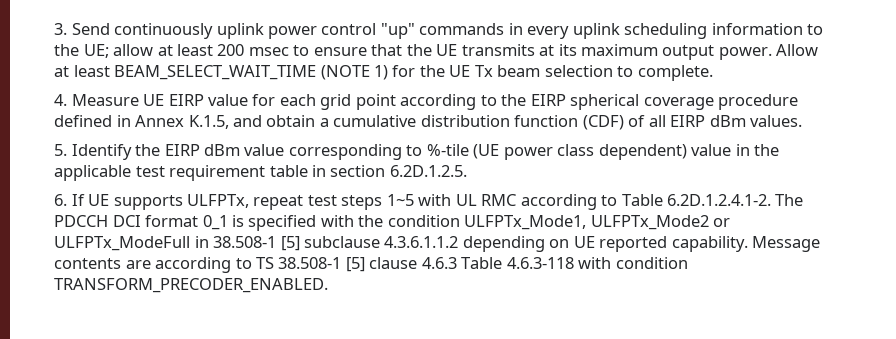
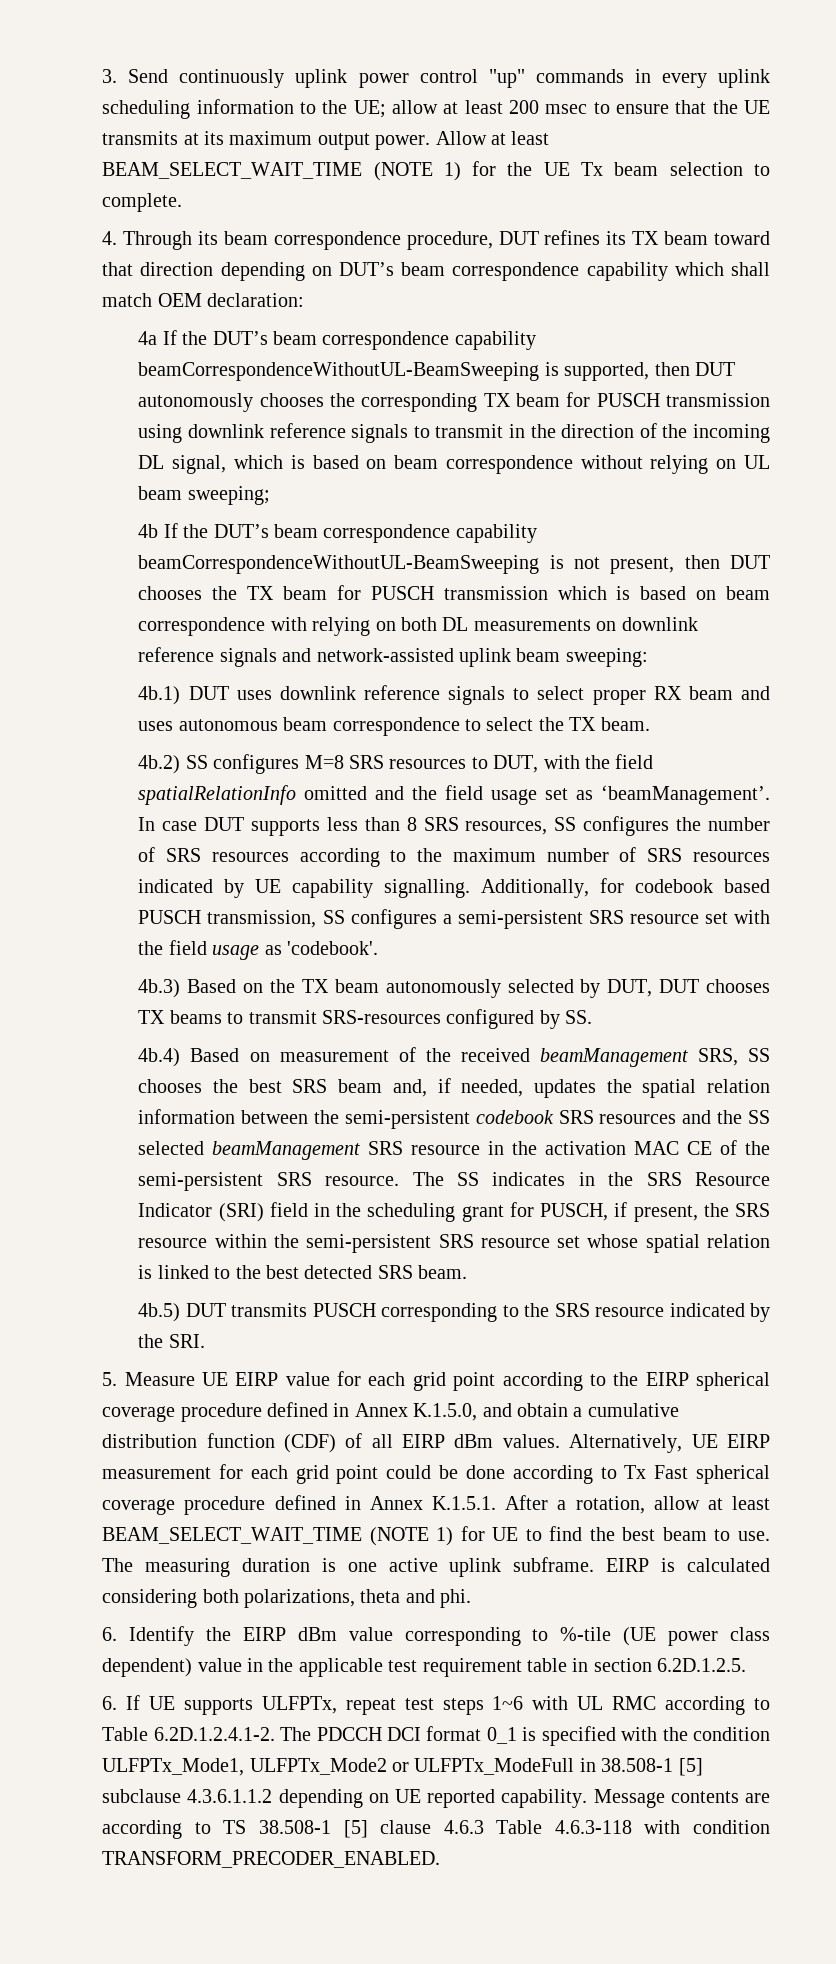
(68, 100) none -> [123,230,771,250] [102,262,770,281] [102,293,304,307] [138,330,536,350] [138,362,735,381] [138,392,770,412] [138,423,770,443] [138,455,770,474] [138,486,270,505] [138,523,537,543] [138,555,771,574] [138,585,770,600] [138,617,698,636] [138,647,648,667] [138,685,770,705] [138,717,650,736] [138,754,654,774] [138,785,771,805] [138,816,770,836] [138,847,770,867] [138,878,770,898] [138,909,770,929] [138,940,378,960] [138,979,770,998] [138,1009,593,1029] [138,1047,770,1067] [138,1078,771,1098] [138,1109,770,1129] [138,1140,770,1160] [138,1172,771,1191] [138,1202,770,1222] [138,1234,770,1253] [138,1265,468,1279] [138,1303,770,1322] [138,1334,205,1348] [102,1372,118,1386] Through its beam correspondence procedure, DUT refines its TX beam toward that direction depending on DUT’s beam correspondence capability which shall match OEM declaration: // 4a If the DUT’s beam correspondence capability beamCorrespondenceWithoutUL-BeamSweeping is supported, then DUT autonomously chooses the corresponding TX beam for PUSCH transmission using downlink reference signals to transmit in the direction of the incoming DL signal, which is based on beam correspondence without relying on UL beam sweeping; // 4b If the DUT’s beam correspondence capability beamCorrespondenceWithoutUL-BeamSweeping is not present, then DUT chooses the TX beam for PUSCH transmission which is based on beam correspondence with relying on both DL measurements on downlink reference signals and network-assisted uplink beam sweeping: // 4b.1) DUT uses downlink reference signals to select proper RX beam and uses autonomous beam correspondence to select the TX beam. // 4b.2) SS configures M=8 SRS resources to DUT, with the field spatialRelationInfo omitted and the field usage set as ‘beamManagement’. In case DUT supports less than 8 SRS resources, SS configures the number of SRS resources according to the maximum number of SRS resources indicated by UE capability signalling. Additionally, for codebook based PUSCH transmission, SS configures a semi-persistent SRS resource set with the field usage as 'codebook'. // 4b.3) Based on the TX beam autonomously selected by DUT, DUT chooses TX beams to transmit SRS-resources configured by SS. // 4b.4) Based on measurement of the received beamManagement SRS, SS chooses the best SRS beam and, if needed, updates the spatial relation information between the semi-persistent codebook SRS resources and the SS selected beamManagement SRS resource in the activation MAC CE of the semi-persistent SRS resource. The SS indicates in the SRS Resource Indicator (SRI) field in the scheduling grant for PUSCH, if present, the SRS resource within the semi-persistent SRS resource set whose spatial relation is linked to the best detected SRS beam. // 4b.5) DUT transmits PUSCH corresponding to the SRS resource indicated by the SRI. // 5.
[188,115,229,129] K.1.5, -> [413,1403,478,1421] K.1.5.0,
[54,144,68,156] // 5. -> [569,1434,770,1453] [102,1464,770,1484] [102,1495,771,1515] [102,1526,771,1546] [102,1557,770,1577] [102,1589,472,1608] [102,1627,118,1641] Alternatively, UE EIRP measurement for each grid point could be done according to Tx Fast spherical coverage procedure defined in Annex K.1.5.1. After a rotation, allow at least BEAM_SELECT_WAIT_TIME (NOTE 1) for UE to find the best beam to use. The measuring duration is one active uplink subframe. EIRP is calculated considering both polarizations, theta and phi. // 6.
[386,194,414,206] 1~5 -> [492,1696,524,1710] 1~6

